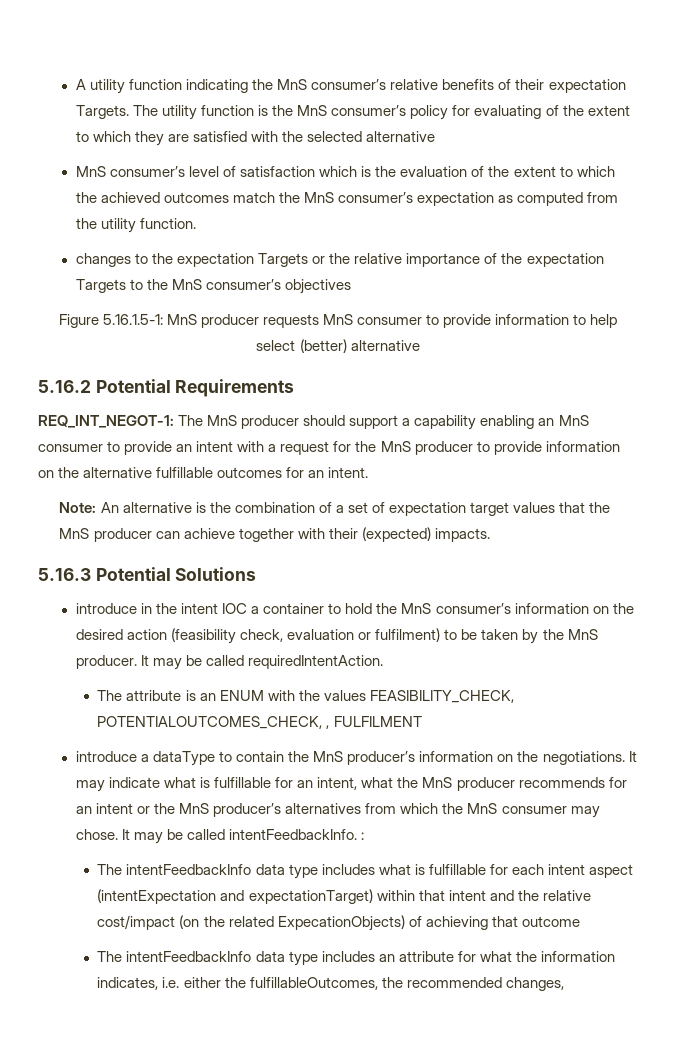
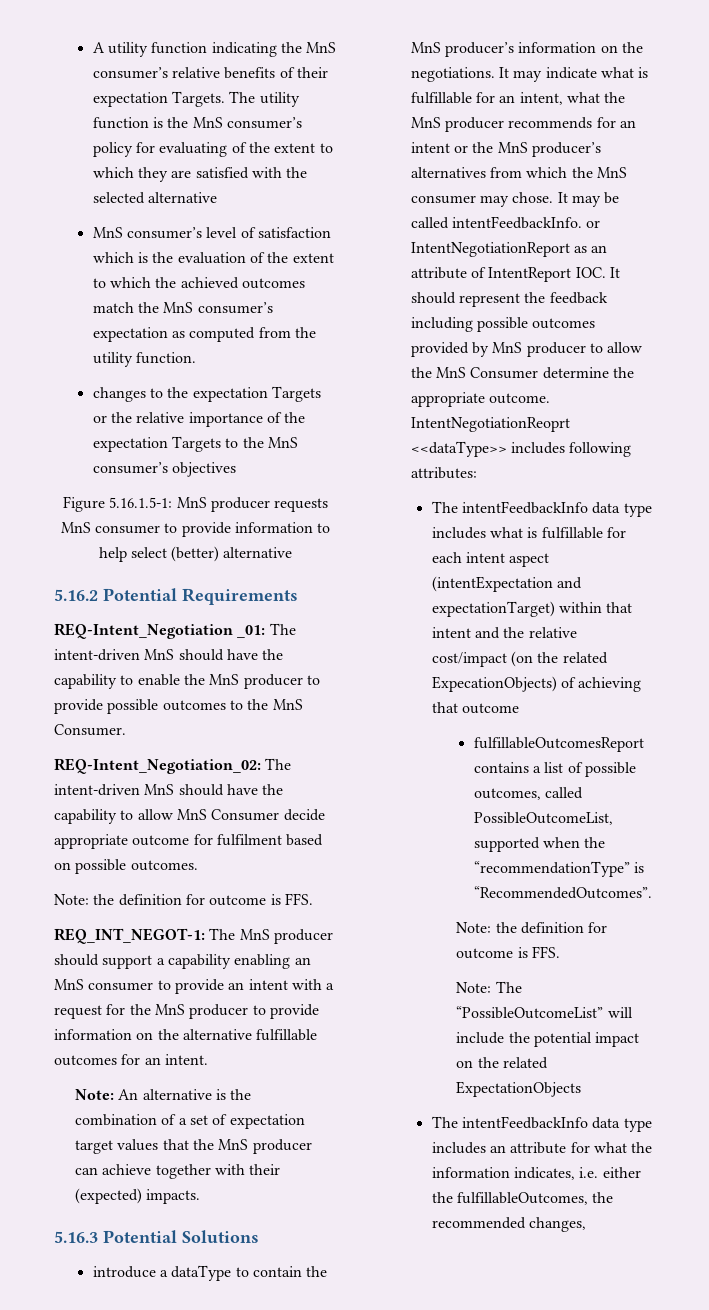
(295, 388) none -> [54,623,296,639] [54,649,284,661] [54,674,320,689] [54,699,303,714] [54,724,126,736] [54,758,292,774] [54,784,284,796] [54,809,325,824] [54,834,324,849] [54,859,198,874] [54,893,313,906] // REQ-Intent_Negotiation _01: The intent-driven MnS should have the capability to enable the MnS producer to provide possible outcomes to the MnS Consumer. // REQ-Intent_Negotiation_02: The intent-driven MnS should have the capability to allow MnS Consumer decide appropriate outcome for fulfilment based on possible outcomes. // Note: the definition for outcome is FFS.
[75,603,634,614] [75,628,598,644] [75,655,384,670] [97,690,514,703] [97,716,422,729] // introduce in the intent IOC a container to hold the MnS consumer’s information on the desired action (feasibility check, evaluation or fulfilment) to be taken by the MnS producer. It may be called requiredIntentAction. // The attribute is an ENUM with the values FEASIBILITY_CHECK, POTENTIALOUTCOMES_CHECK, , FULFILMENT -> (259, 1236) none
[361,832,365,840] : -> [586,220,601,228] [410,242,608,257] [410,267,620,282] [410,292,608,307] [410,317,596,332] [410,342,643,357] [410,367,634,379] [410,392,550,407] [410,417,570,432] [410,441,632,457] [410,467,477,479] or IntentNegotiationReport as an attribute of IntentReport IOC. It should represent the feedback including possible outcomes provided by MnS producer to allow the MnS Consumer determine the appropriate outcome. IntentNegotiationReoprt <<dataType>> includes following attributes:
(580, 921) none -> [473,737,644,752] [473,762,637,777] [473,787,584,800] [473,812,613,825] [473,837,606,852] [473,861,645,877] [473,886,652,899] [456,922,608,934] [456,946,560,959] [456,981,522,993] [456,1006,633,1019] [456,1032,640,1047] [456,1057,548,1069] [456,1081,582,1097] // fulfillableOutcomesReport contains a list of possible outcomes, called PossibleOutcomeList, supported when the “recommendationType” is “RecommendedOutcomes”. // Note: the definition for outcome is FFS. // Note: The “PossibleOutcomeList” will include the potential impact on the related ExpectationObjects

